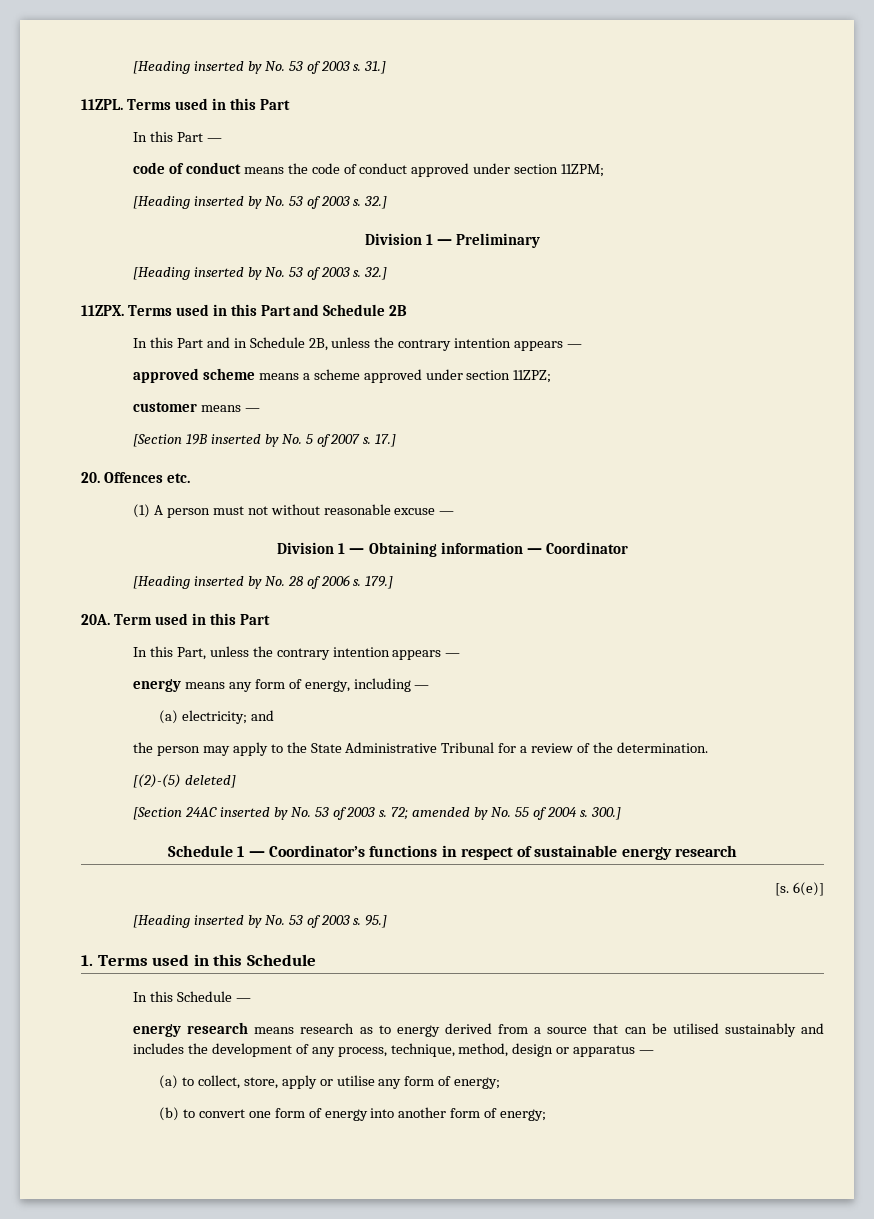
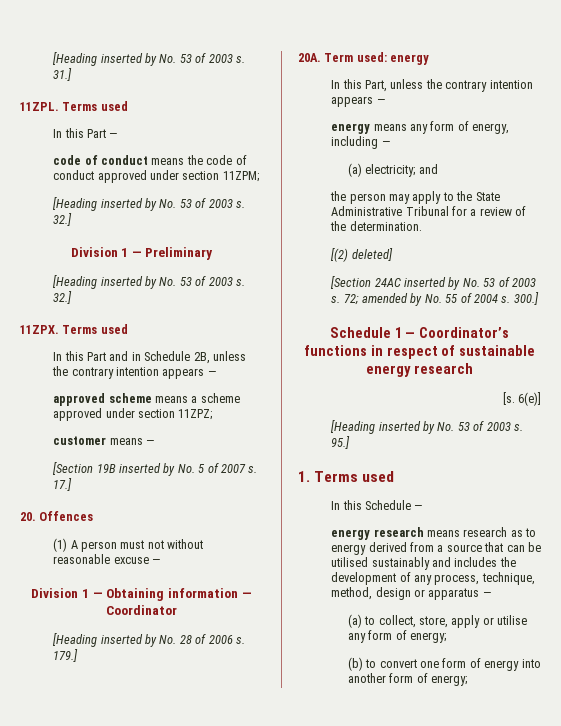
[211,98,290,110] in this Part -> (128, 106) none
[212,304,408,316] in this Part and Schedule 2B -> (128, 329) none
[166,473,190,483] etc. -> (94, 516) none
[154,613,270,625] used in this Part -> [356,52,430,65] used: energy
[133,774,182,788] [(2)-(5) -> [330,248,349,262] [(2)
[193,954,316,966] in this Schedule -> (395, 476) none

